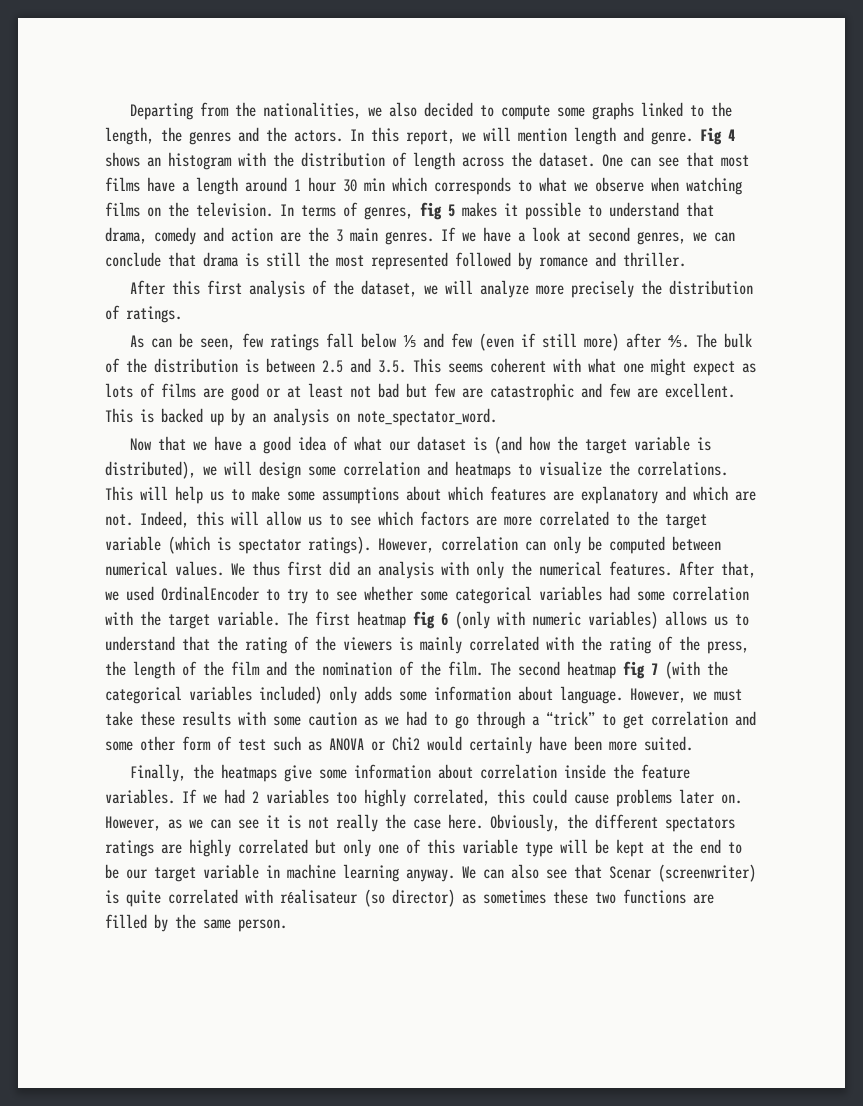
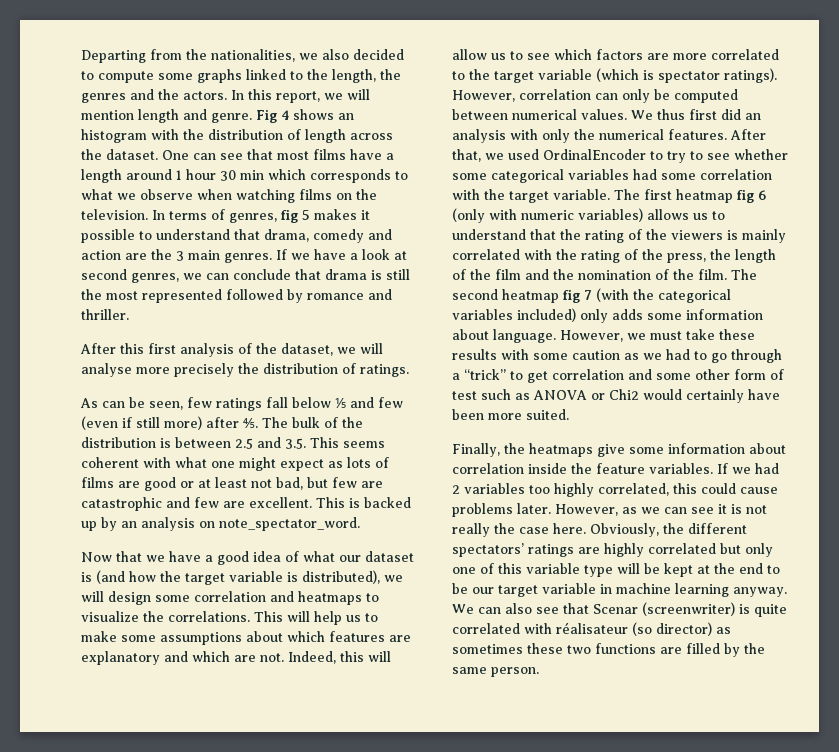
[480,280,530,298] analyze -> [81,363,132,377] analyse
[378,383,399,398] bad -> [276,477,303,490] bad,
[679,789,742,804] later on. -> [517,503,551,514] later.
[665,817,735,832] spectators -> [452,543,524,557] spectators’

